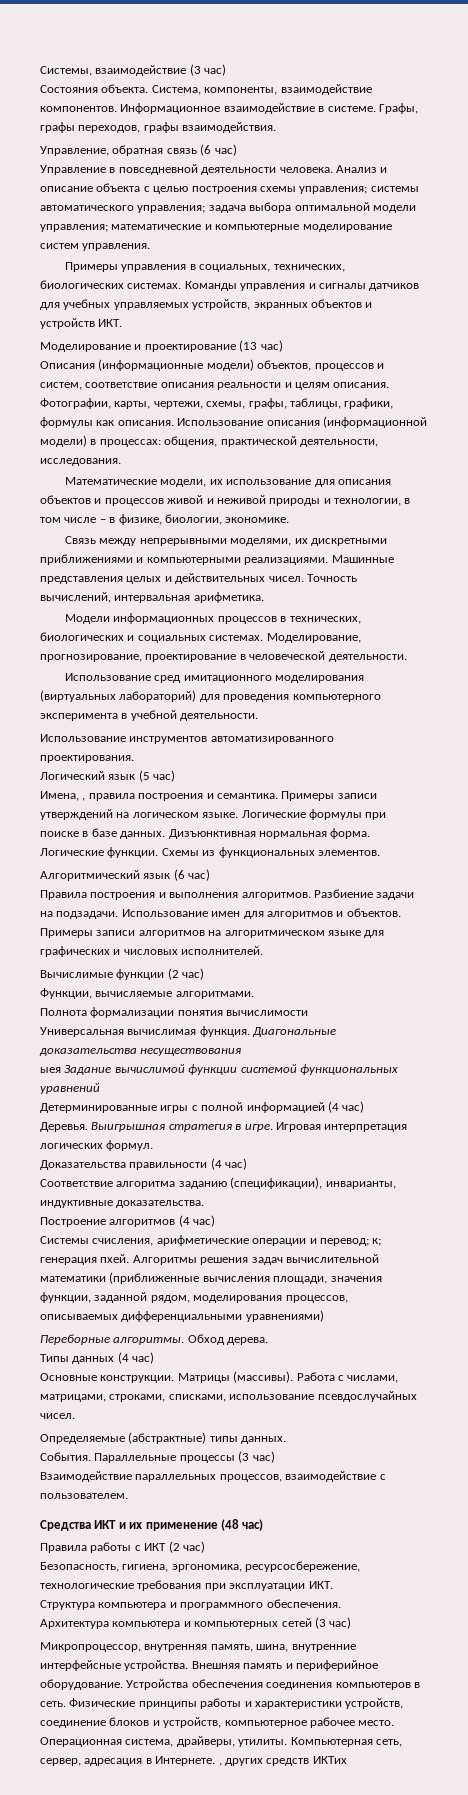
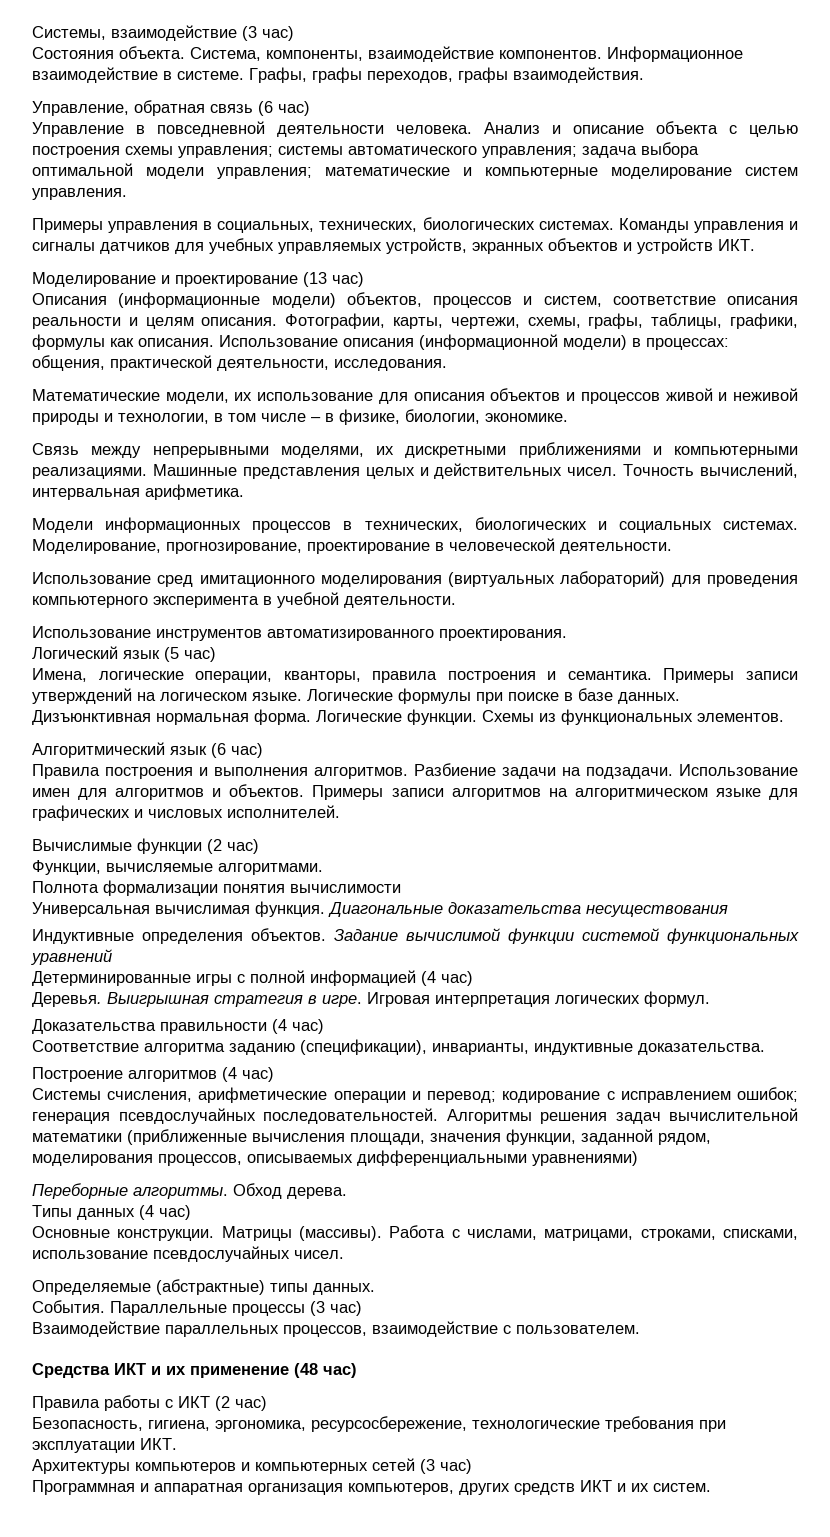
[82,798,86,801] , -> [98,671,361,683] логические операции, кванторы,
[40,1067,61,1073] ыея -> [32,928,326,944] Индуктивные определения объектов.
[372,1238,382,1246] [40,1254,130,1265] к; генерация пхей. -> [502,1087,798,1103] [32,1108,438,1124] кодирование с исправлением ошибок; генерация псевдослучайных последовательностей.
[40,1599,341,1610] [40,1619,181,1629] Структура компьютера и программного обеспечения. // Архитектура компьютера -> [32,1459,236,1474] Архитектуры компьютеров
[40,1642,356,1652] [40,1660,378,1671] [40,1679,420,1690] [40,1698,404,1709] [40,1717,395,1728] [40,1736,402,1747] [40,1756,347,1766] Микропроцессор, внутренняя память, шина, внутренние интерфейсные устройства. Внешняя память и периферийное оборудование. Устройства обеспечения соединения компьютеров в сеть. Физические принципы работы и характеристики устройств, соединение блоков и устройств, компьютерное рабочее место. Операционная система, драйверы, утилиты. Компьютерная сеть, сервер, адресация в Интернете. , других средств ИКТих -> [32,1480,711,1495] Программная и аппаратная организация компьютеров, других средств ИКТ и их систем.

